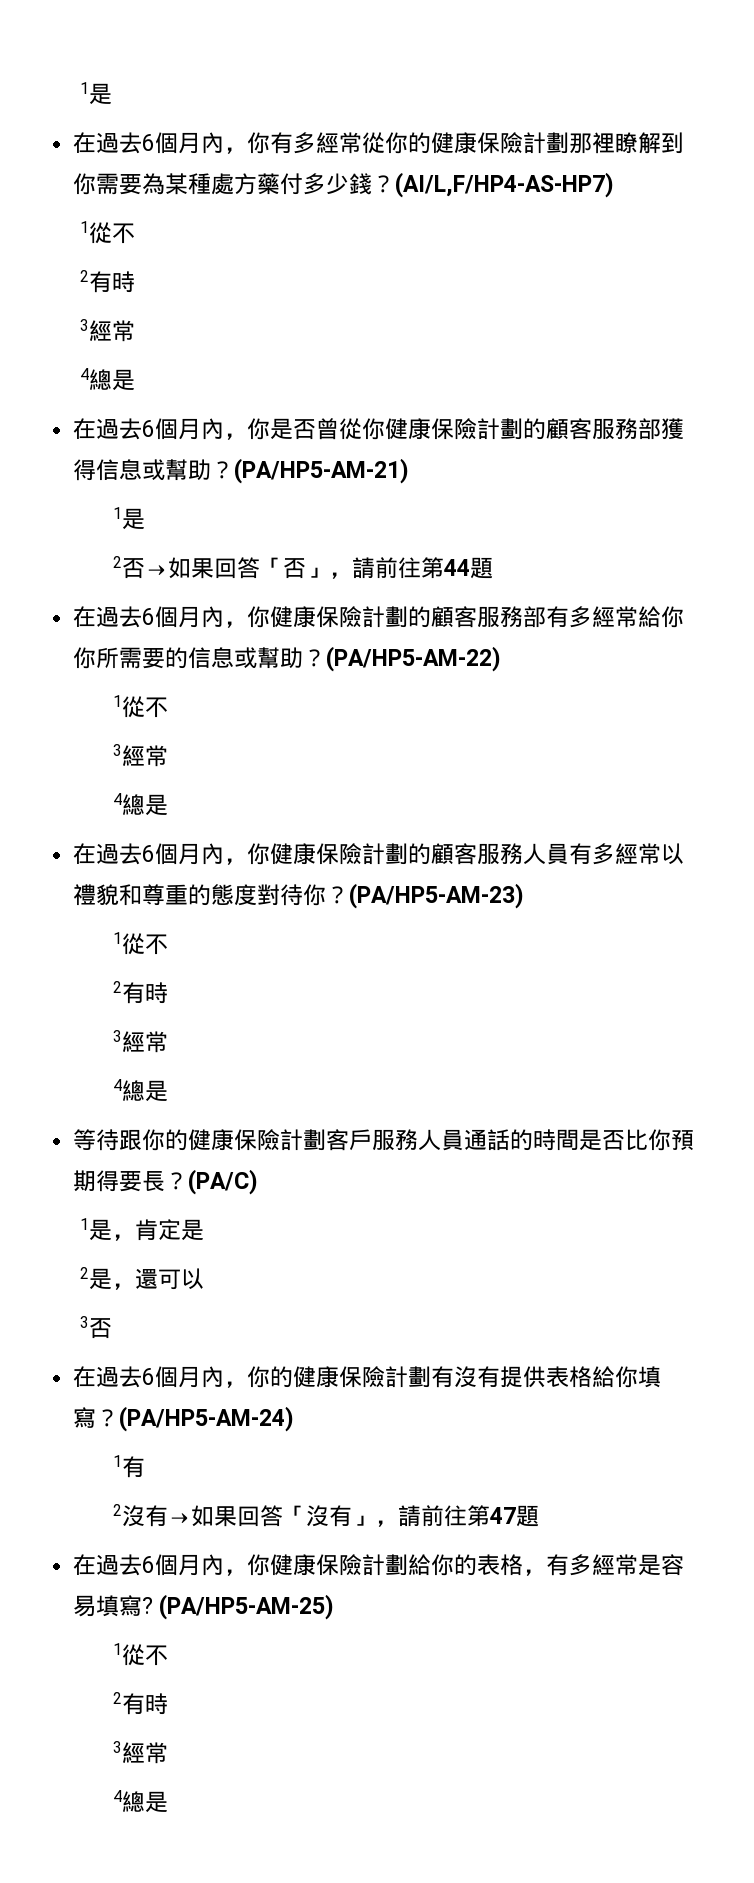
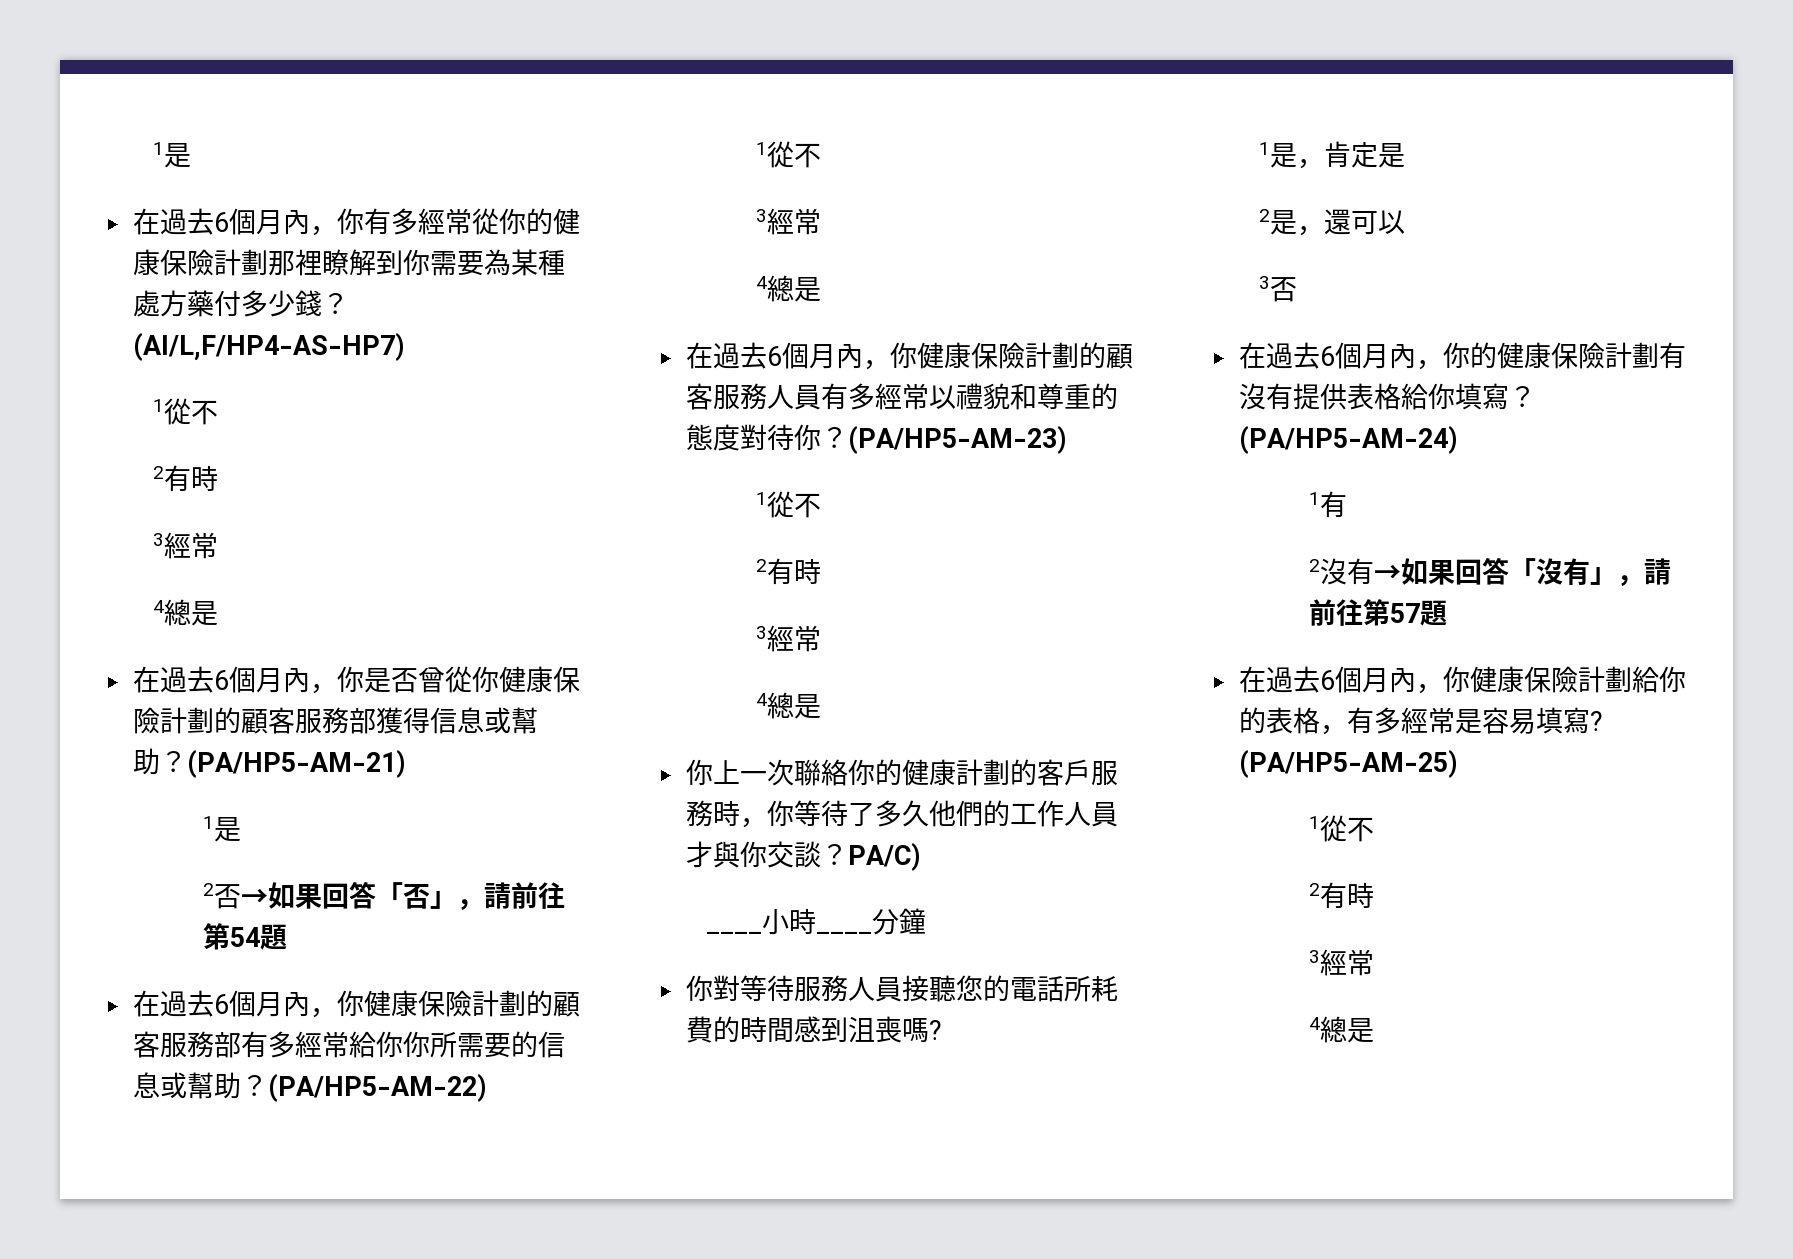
[443,559,470,576] 44 -> [229,927,260,947] 54
[73,1129,695,1151] [73,1169,259,1195] 等待跟你的健康保險計劃客戶服務人員通話的時間是否比你預期得要長？(PA/C) -> [685,759,1118,786] [685,800,1118,828] [685,841,921,871] [705,908,926,935] [685,975,1118,1002] [685,1016,942,1043] 你上一次聯絡你的健康計劃的客戶服務時，你等待了多久他們的工作人員才與你交談？PA/C) // ____小時____分鐘 // 你對等待服務人員接聽您的電話所耗費的時間感到沮喪嗎?
[489,1507,516,1524] 47 -> [1389,603,1420,623] 57

